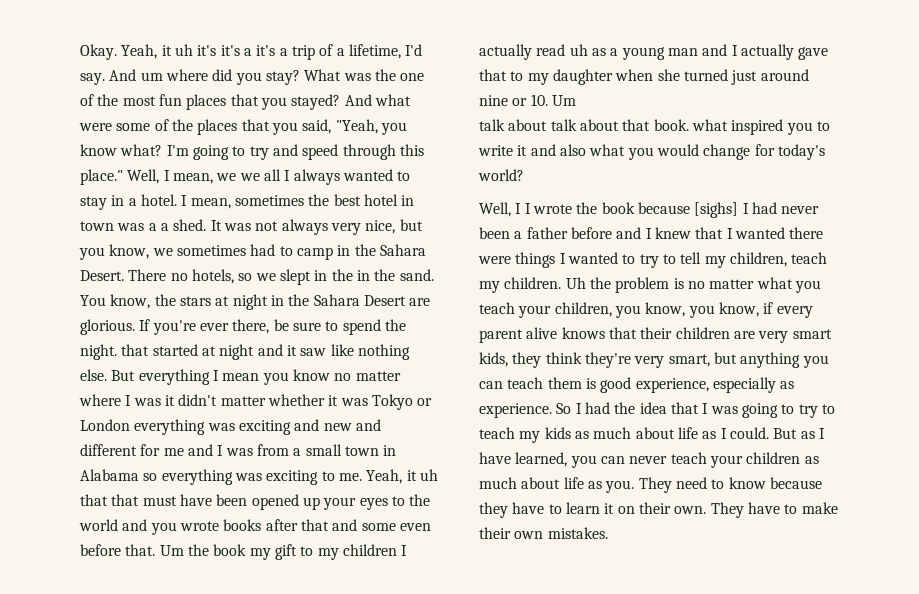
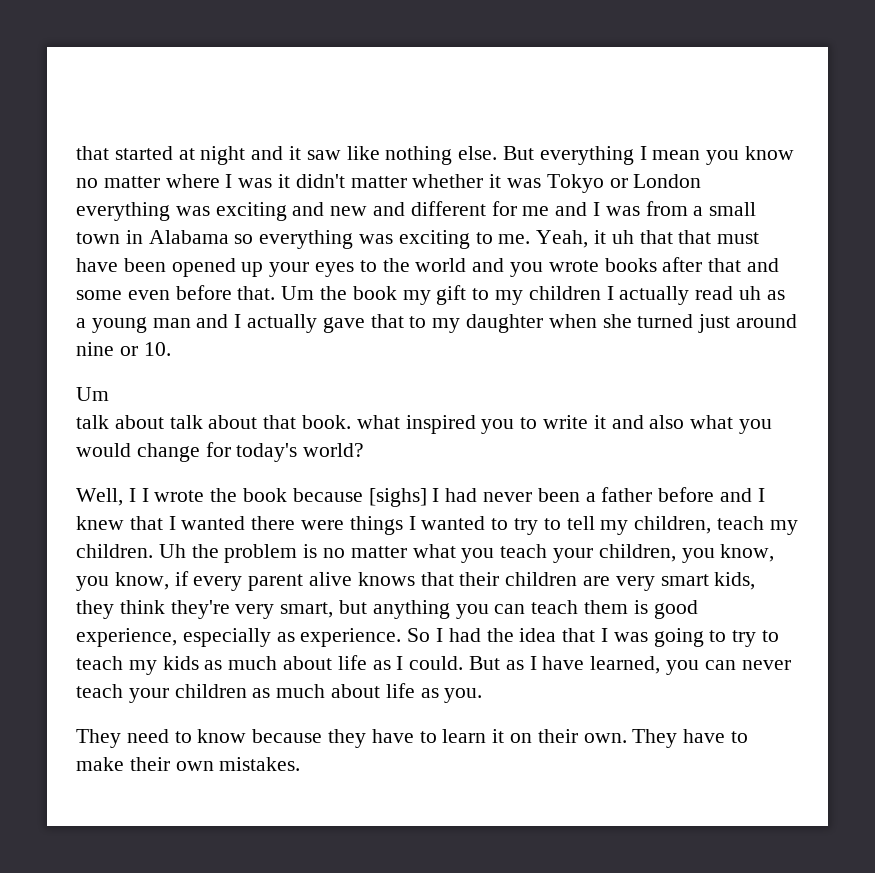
[80,44,423,60] [80,69,425,85] [80,94,411,110] [79,119,407,135] [80,144,424,160] [80,169,411,185] [80,194,415,210] [80,219,423,235] [79,244,426,260] [80,269,434,285] [80,294,431,310] [80,319,406,335] [80,344,117,360] Okay. Yeah, it uh it's it's a it's a trip of a lifetime, I'd say. And um where did you stay? What was the one of the most fun places that you stayed? And what were some of the places that you said, "Yeah, you know what? I'm going to try and speed through this place." Well, I mean, we we all I always wanted to stay in a hotel. I mean, sometimes the best hotel in town was a a shed. It was not always very nice, but you know, we sometimes had to camp in the Sahara Desert. There no hotels, so we slept in the in the sand. You know, the stars at night in the Sahara Desert are glorious. If you're ever there, be sure to spend the night. -> (76, 153) none
(548, 100) none -> (171, 349) //
(635, 486) none -> (483, 695) //

